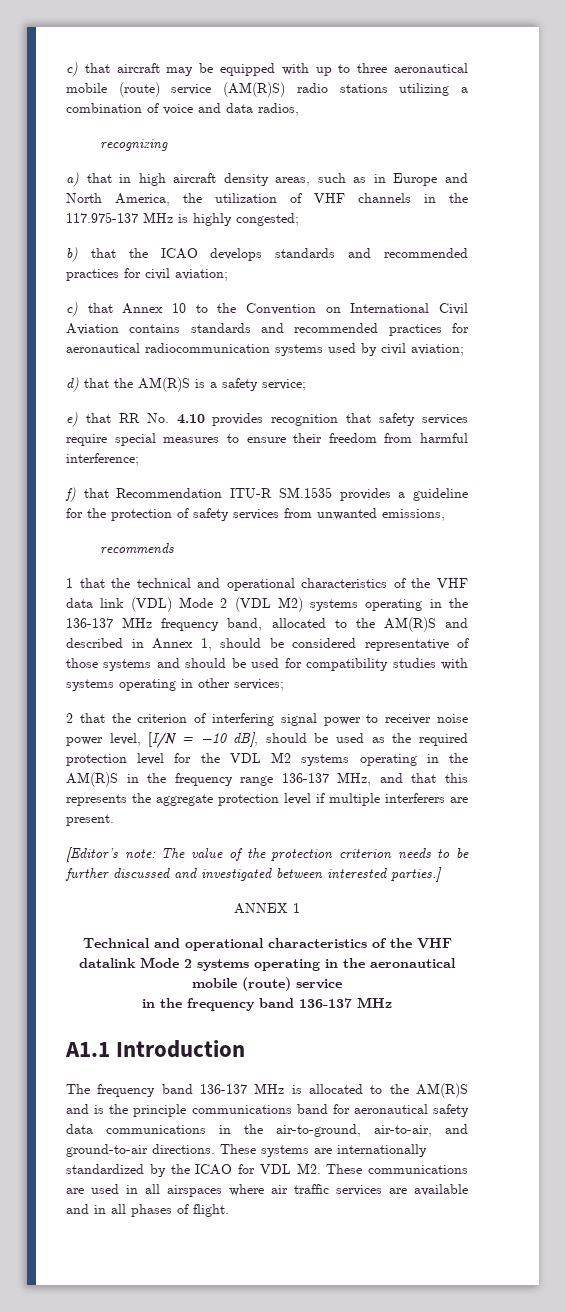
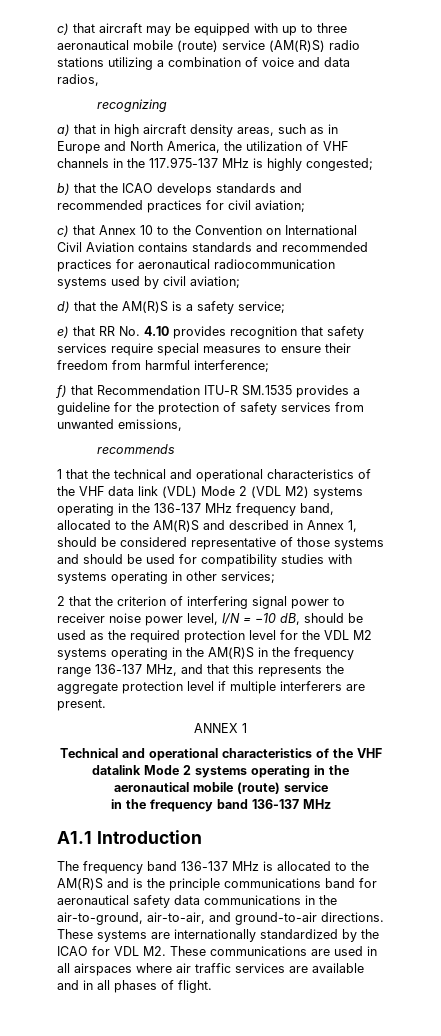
[148,732,177,748] [I/N -> [222,613,240,624] I/N
[233,732,259,747] dB], -> [280,613,300,625] dB,
[66,847,469,862] [65,867,442,882] // [Editor’s note: The value of the protection criterion needs to be further discussed and investigated between interested parties.] -> (106, 705) none

